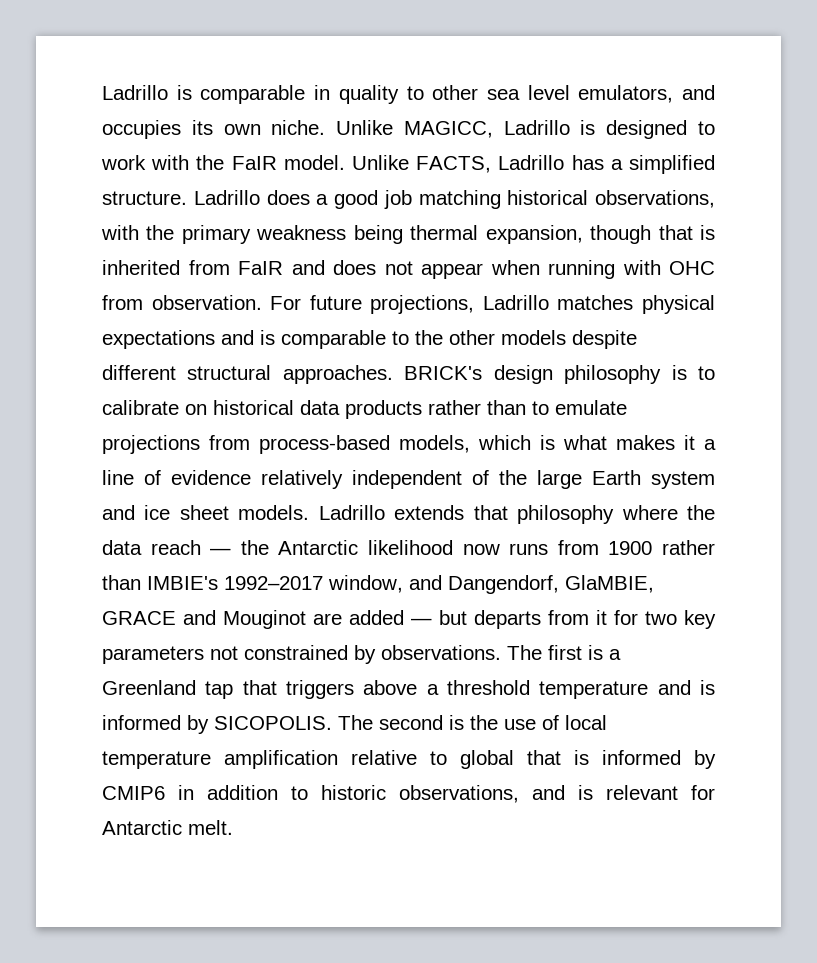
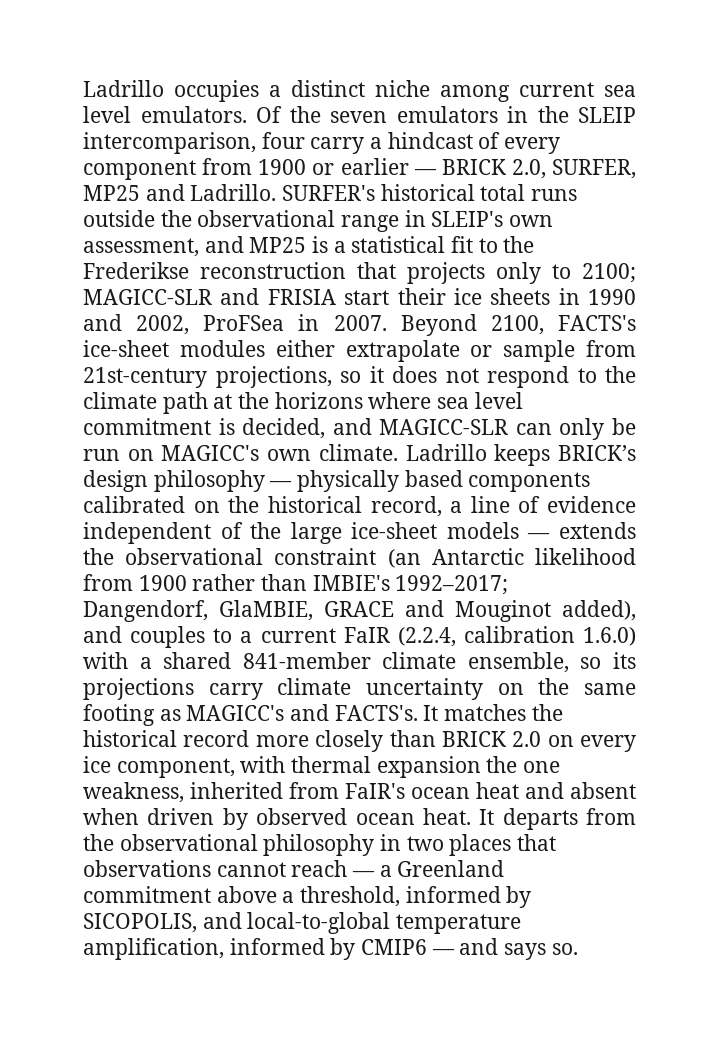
[102,85,715,104] [102,120,715,139] [101,155,715,174] [102,190,715,209] [101,225,716,244] [102,260,715,279] [102,295,715,314] [102,330,637,349] [102,365,716,384] [102,400,627,419] [102,435,695,454] Ladrillo is comparable in quality to other sea level emulators, and occupies its own niche. Unlike MAGICC, Ladrillo is designed to work with the FaIR model. Unlike FACTS, Ladrillo has a simplified structure. Ladrillo does a good job matching historical observations, with the primary weakness being thermal expansion, though that is inherited from FaIR and does not appear when running with OHC from observation. For future projections, Ladrillo matches physical expectations and is comparable to the other models despite different structural approaches. BRICK's design philosophy is to calibrate on historical data products rather than to emulate projections from process-based models, which is what makes it -> [83,80,636,102] [83,106,636,123] [83,132,561,154] [83,158,636,180] [83,184,578,201] [83,210,554,232] [83,236,535,257] [83,262,636,284] [83,288,636,305] [83,314,636,336] [83,340,636,362] [83,366,636,388] [83,392,523,414] [83,418,636,440] [83,444,636,466] [83,470,591,492] [83,496,442,517] Ladrillo occupies a distinct niche among current sea level emulators. Of the seven emulators in the SLEIP intercomparison, four carry a hindcast of every component from 1900 or earlier — BRICK 2.0, SURFER, MP25 and Ladrillo. SURFER's historical total runs outside the observational range in SLEIP's own assessment, and MP25 is a statistical fit to the Frederikse reconstruction that projects only to 2100; MAGICC-SLR and FRISIA start their ice sheets in 1990 and 2002, ProFSea in 2007. Beyond 2100, FACTS's ice-sheet modules either extrapolate or sample from 21st-century projections, so it does not respond to the climate path at the horizons where sea level commitment is decided, and MAGICC-SLR can only be run on MAGICC's own climate. Ladrillo keeps BRICK’s design philosophy — physically based components calibrated on the historical record,
[261,470,343,489] relatively -> (636, 504) none
[592,470,715,489] [102,505,716,524] [102,540,549,555] Earth system and ice sheet models. Ladrillo extends that philosophy where the data reach — the Antarctic likelihood now runs -> [351,522,636,539] [83,548,636,568] ice-sheet models — extends the observational constraint (an Antarctic likelihood
[224,575,442,593] 1992–2017 window, and -> [395,575,509,595] 1992–2017;
[313,610,716,629] [102,645,621,664] [102,680,715,699] [102,715,607,734] [102,750,716,769] [102,785,715,803] [102,820,233,835] are added — but departs from it for two key parameters not constrained by observations. The first is a Greenland tap that triggers above a threshold temperature and is informed by SICOPOLIS. The second is the use of local temperature amplification relative to global that is informed by CMIP6 in addition to historic observations, and is relevant for Antarctic melt. -> [562,600,636,621] [83,626,636,648] [83,652,636,673] [83,678,637,700] [83,704,563,726] [83,730,636,752] [83,756,561,778] [83,782,636,803] [83,808,636,830] [83,834,557,856] [83,860,505,877] [83,886,532,908] [83,912,522,934] [83,938,578,960] added), and couples to a current FaIR (2.2.4, calibration 1.6.0) with a shared 841-member climate ensemble, so its projections carry climate uncertainty on the same footing as MAGICC's and FACTS's. It matches the historical record more closely than BRICK 2.0 on every ice component, with thermal expansion the one weakness, inherited from FaIR's ocean heat and absent when driven by observed ocean heat. It departs from the observational philosophy in two places that observations cannot reach — a Greenland commitment above a threshold, informed by SICOPOLIS, and local-to-global temperature amplification, informed by CMIP6 — and says so.

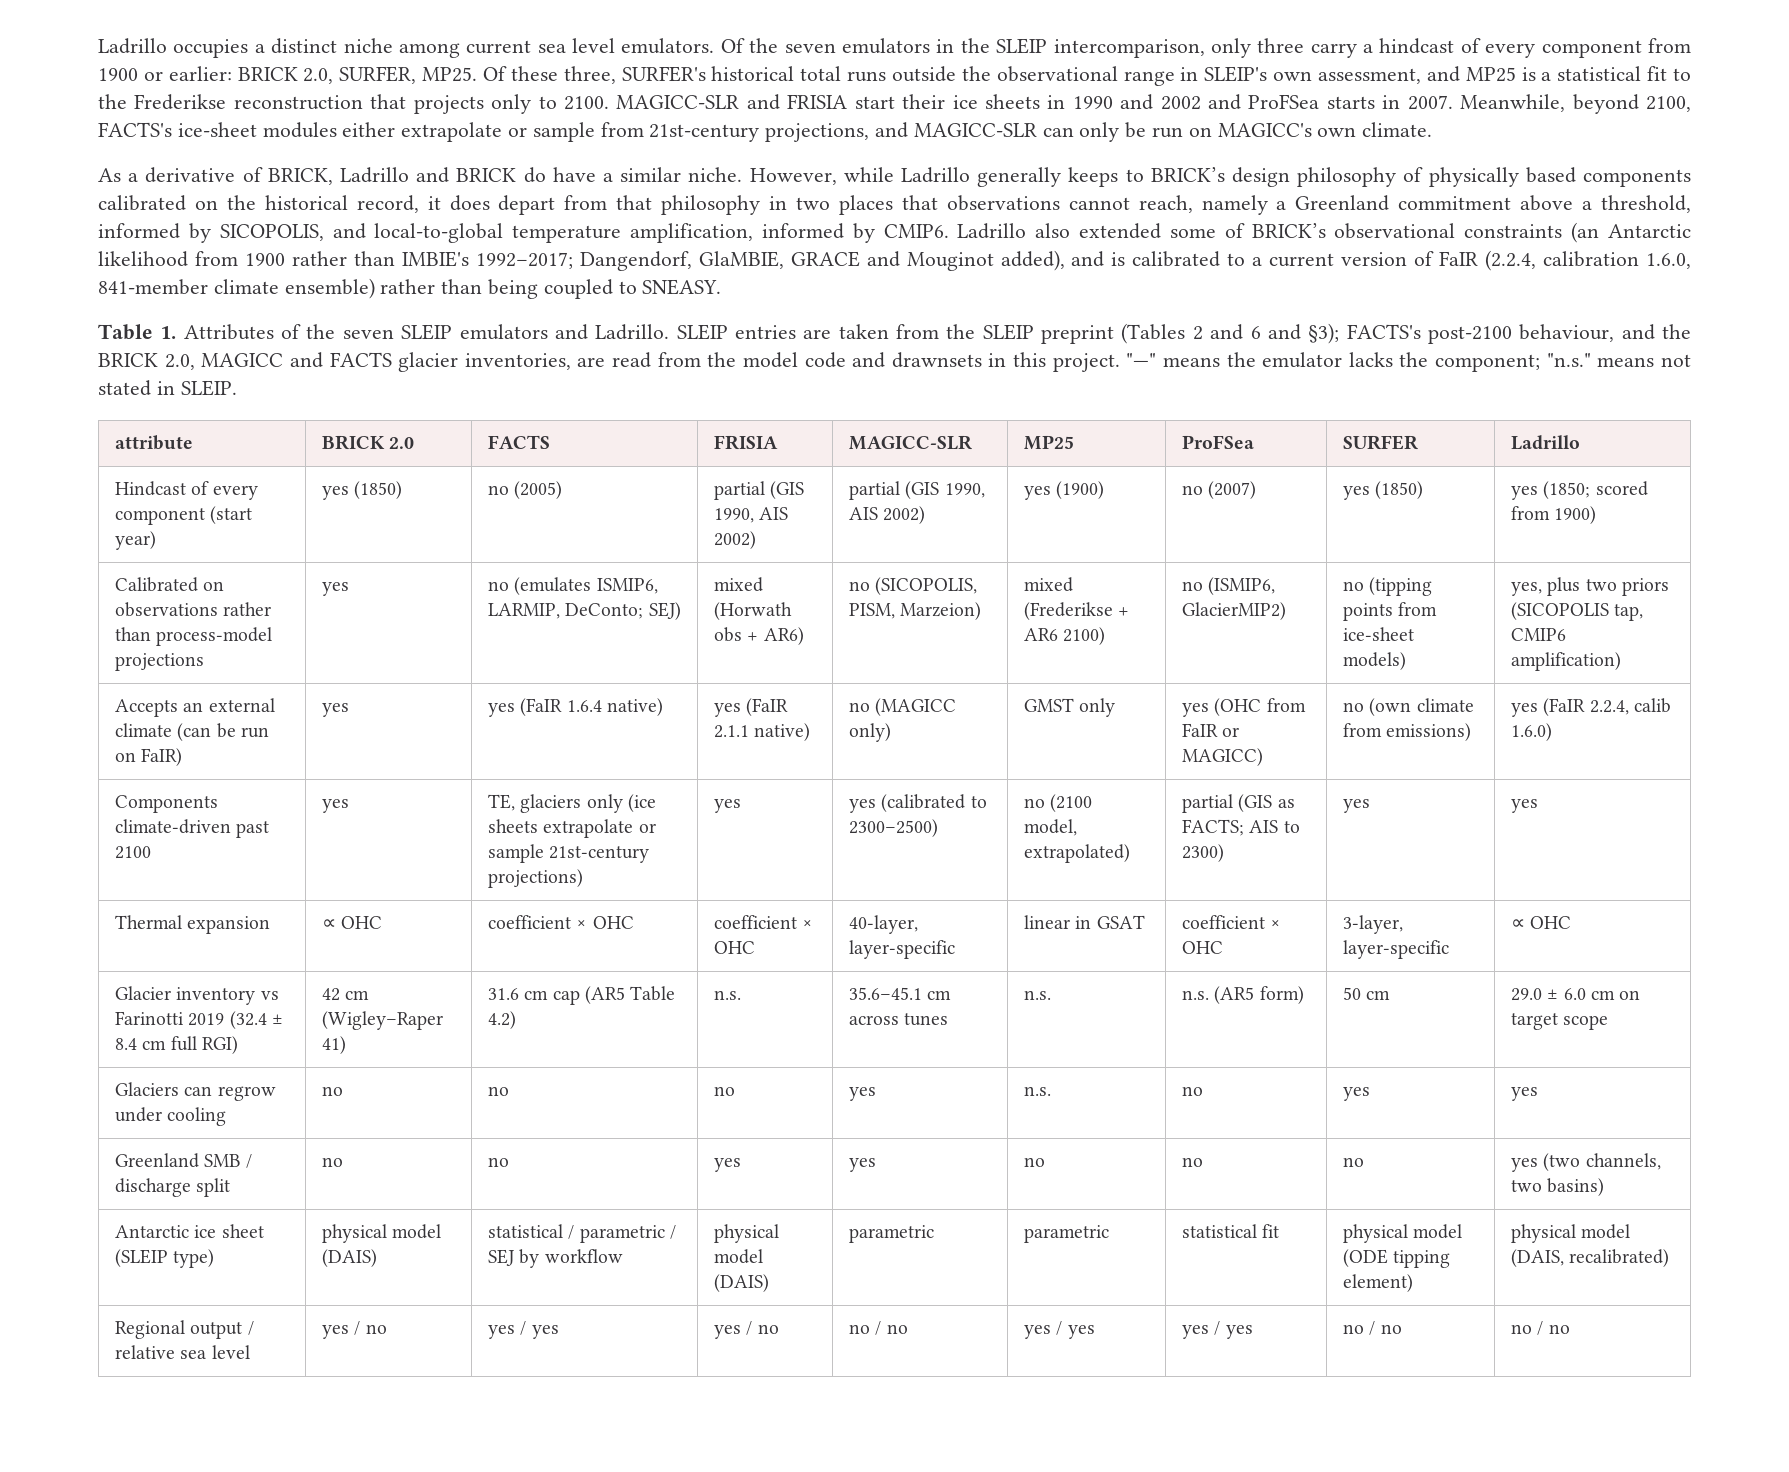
[261,132,305,149] four -> [1210,38,1305,58] only three
[340,158,437,175] earlier — -> [168,66,232,81] earlier:
[83,184,277,201] MP25 and Ladrillo. -> [422,66,616,84] MP25. Of these three,
[582,263,636,283] 2100; -> [563,96,609,110] 2100.
[136,314,477,336] 2002, ProFSea in 2007. Beyond -> [1160,94,1639,114] 2002 and ProFSea starts in 2007. Meanwhile, beyond
[340,366,636,388] [83,392,523,414] [83,418,326,439] so it does not respond to the climate path at the horizons where sea level commitment is decided, -> (870, 132) none
[405,444,551,466] Ladrillo keeps -> [98,167,1144,187] // As a derivative of BRICK, Ladrillo and BRICK do have a similar niche. However, while Ladrillo generally keeps to
[269,481,293,487] — -> [1403,167,1424,182] of
[450,496,636,513] [83,522,636,544] [83,548,377,565] a line of evidence independent of the large ice-sheet models — extends the observational constraint -> [427,195,1692,215] [98,223,1563,243] it does depart from that philosophy in two places that observations cannot reach, namely a Greenland commitment above a threshold, informed by SICOPOLIS, and local-to-global temperature amplification, informed by CMIP6. Ladrillo also extended some of BRICK’s observational constraints
[130,626,206,648] couples -> [1111,251,1221,267] is calibrated
(336, 635) none -> [1341,251,1435,266] version of
[583,627,636,646] [83,652,636,673] [83,678,637,700] [83,704,563,726] [83,730,636,752] [83,756,561,778] [83,782,636,803] [83,808,636,830] [83,834,557,856] [83,860,505,877] [83,886,532,908] [83,912,522,934] [83,938,578,960] 1.6.0) with a shared 841-member climate ensemble, so its projections carry climate uncertainty on the same footing as MAGICC's and FACTS's. It matches the historical record more closely than BRICK 2.0 on every ice component, with thermal expansion the one weakness, inherited from FaIR's ocean heat and absent when driven by observed ocean heat. It departs from the observational philosophy in two places that observations cannot reach — a Greenland commitment above a threshold, informed by SICOPOLIS, and local-to-global temperature amplification, informed by CMIP6 — and says so. -> [1645,253,1691,269] [98,278,722,299] [98,323,1692,344] [98,352,1691,372] [98,380,237,396] [115,435,194,450] [322,435,415,450] [488,435,551,449] [714,435,779,450] [849,435,973,450] [1024,435,1075,450] [1182,435,1255,449] [1343,435,1419,450] [1511,435,1581,450] [115,481,258,500] [115,506,253,525] [115,531,157,550] [322,481,403,500] [488,481,563,499] [714,481,805,500] [714,507,789,523] [714,531,757,549] [849,481,985,500] [849,506,926,524] [1024,481,1105,500] [1182,481,1257,499] [1343,481,1424,500] [1511,481,1648,500] [1511,506,1597,524] [115,577,225,592] [115,602,272,617] [115,627,273,646] [115,653,205,671] [322,582,350,596] [488,577,658,595] [488,602,681,620] [714,577,764,592] [714,602,793,620] [714,627,804,645] [849,577,978,595] [849,602,982,620] [1024,577,1074,592] [1024,602,1130,620] [1024,627,1106,645] [1182,577,1276,595] [1182,602,1287,620] [1343,577,1433,596] [1343,602,1438,621] [1343,627,1415,641] [1343,652,1407,670] [1511,577,1669,596] [1511,602,1644,621] [1511,628,1567,641] [1511,652,1622,671] [115,698,275,717] [115,723,269,741] [115,748,183,766] [322,703,350,717] [488,698,663,717] [714,698,789,717] [714,723,811,741] [849,698,957,716] [849,723,892,742] [1024,698,1116,717] [1182,698,1306,717] [1182,723,1240,737] [1182,748,1264,766] [1343,698,1474,716] [1343,723,1472,741] [1511,698,1671,717] [1511,723,1553,741] [115,795,219,813] [115,819,270,838] [115,846,152,859] [322,799,350,813] [488,794,656,813] [488,819,656,838] [488,844,650,863] [488,869,584,888] [714,799,742,813] [849,794,987,813] [849,819,939,837] [1024,794,1093,812] [1024,819,1078,836] [1024,844,1131,863] [1182,794,1295,813] [1182,819,1300,836] [1182,844,1225,862] [1343,799,1371,813] [1511,799,1539,813] [115,915,271,934] [322,916,383,929] [488,915,634,929] [714,915,814,929] [714,941,756,954] [849,915,919,934] [849,940,956,959] [1024,915,1145,929] [1182,915,1282,929] [1182,941,1224,954] [1343,915,1404,934] [1343,940,1450,959] [1511,916,1572,929] [115,986,279,1005] [115,1011,283,1029] [115,1036,238,1054] [322,988,370,1001] [322,1011,444,1030] [322,1036,347,1054] [488,986,676,1005] [488,1011,517,1029] [714,990,742,1000] [849,987,952,1000] [849,1013,949,1026] [1024,990,1052,1000] [1182,986,1304,1004] [1343,987,1391,1000] [1511,988,1641,1001] [1511,1013,1609,1030] [115,1082,276,1101] [115,1107,227,1126] [322,1086,344,1096] [488,1086,510,1096] [714,1086,736,1096] [849,1087,877,1101] [1024,1086,1052,1096] [1182,1086,1204,1096] [1343,1087,1371,1101] [1511,1087,1539,1101] [115,1153,252,1168] [115,1178,231,1197] [322,1157,344,1167] [488,1157,510,1167] [714,1158,742,1172] [849,1158,877,1172] [1024,1157,1046,1167] [1182,1157,1204,1167] [1343,1157,1365,1167] [1511,1153,1661,1172] [1511,1178,1605,1196] [115,1224,264,1238] [115,1249,215,1268] [322,1224,442,1243] [322,1249,378,1267] [488,1224,676,1243] [488,1249,623,1268] [714,1224,780,1243] [714,1249,764,1264] [714,1274,770,1292] [849,1225,935,1243] [1024,1225,1110,1243] [1182,1224,1280,1238] [1343,1224,1463,1243] [1343,1249,1451,1268] [1343,1274,1414,1292] [1511,1224,1631,1243] [1511,1249,1670,1267] [115,1320,254,1339] [115,1345,250,1359] [322,1321,387,1339] [488,1321,559,1339] [714,1321,779,1339] [849,1321,908,1335] [1024,1321,1095,1339] [1182,1321,1253,1339] [1343,1321,1402,1335] [1511,1321,1570,1335] 1.6.0, 841-member climate ensemble) rather than being coupled to SNEASY. // Table 1. Attributes of the seven SLEIP emulators and Ladrillo. SLEIP entries are taken from the SLEIP preprint (Tables 2 and 6 and §3); FACTS's post-2100 behaviour, and the BRICK 2.0, MAGICC and FACTS glacier inventories, are read from the model code and drawnsets in this project. "—" means the emulator lacks the component; "n.s." means not stated in SLEIP. // attribute | BRICK 2.0 | FACTS | FRISIA | MAGICC-SLR | MP25 | ProFSea | SURFER | Ladrillo // Hindcast of every component (start year) | yes (1850) | no (2005) | partial (GIS 1990, AIS 2002) | partial (GIS 1990, AIS 2002) | yes (1900) | no (2007) | yes (1850) | yes (1850; scored from 1900) // Calibrated on observations rather than process-model projections | yes | no (emulates ISMIP6, LARMIP, DeConto; SEJ) | mixed (Horwath obs + AR6) | no (SICOPOLIS, PISM, Marzeion) | mixed (Frederikse + AR6 2100) | no (ISMIP6, GlacierMIP2) | no (tipping points from ice-sheet models) | yes, plus two priors (SICOPOLIS tap, CMIP6 amplification) // Accepts an external climate (can be run on FaIR) | yes | yes (FaIR 1.6.4 native) | yes (FaIR 2.1.1 native) | no (MAGICC only) | GMST only | yes (OHC from FaIR or MAGICC) | no (own climate from emissions) | yes (FaIR 2.2.4, calib 1.6.0) // Components climate-driven past 2100 | yes | TE, glaciers only (ice sheets extrapolate or sample 21st-century projections) | yes | yes (calibrated to 2300–2500) | no (2100 model, extrapolated) | partial (GIS as FACTS; AIS to 2300) | yes | yes // Thermal expansion | ∝ OHC | coefficient × OHC | coefficient × OHC | 40-layer, layer-specific | linear in GSAT | coefficient × OHC | 3-layer, layer-specific | ∝ OHC // Glacier inventory vs Farinotti 2019 (32.4 ± 8.4 cm full RGI) | 42 cm (Wigley–Raper 41) | 31.6 cm cap (AR5 Table 4.2) | n.s. | 35.6–45.1 cm across tunes | n.s. | n.s. (AR5 form) | 50 cm | 29.0 ± 6.0 cm on target scope // Glaciers can regrow under cooling | no | no | no | yes | n.s. | no | yes | yes // Greenland SMB / discharge split | no | no | yes | yes | no | no | no | yes (two channels, two basins) // Antarctic ice sheet (SLEIP type) | physical model (DAIS) | statistical / parametric / SEJ by workflow | physical model (DAIS) | parametric | parametric | statistical fit | physical model (ODE tipping element) | physical model (DAIS, recalibrated) // Regional output / relative sea level | yes / no | yes / yes | yes / no | no / no | yes / yes | yes / yes | no / no | no / no

